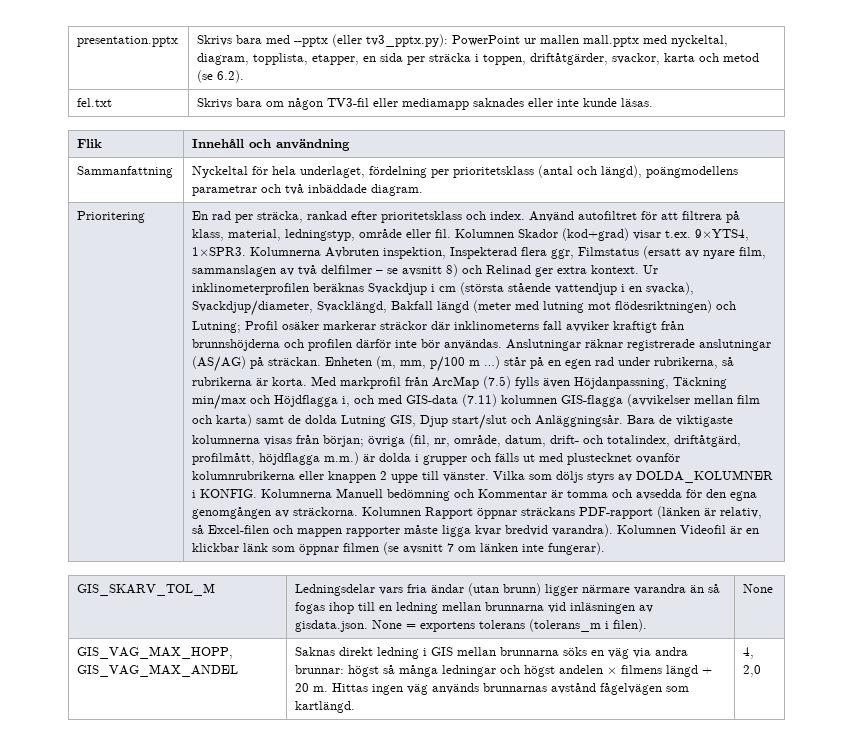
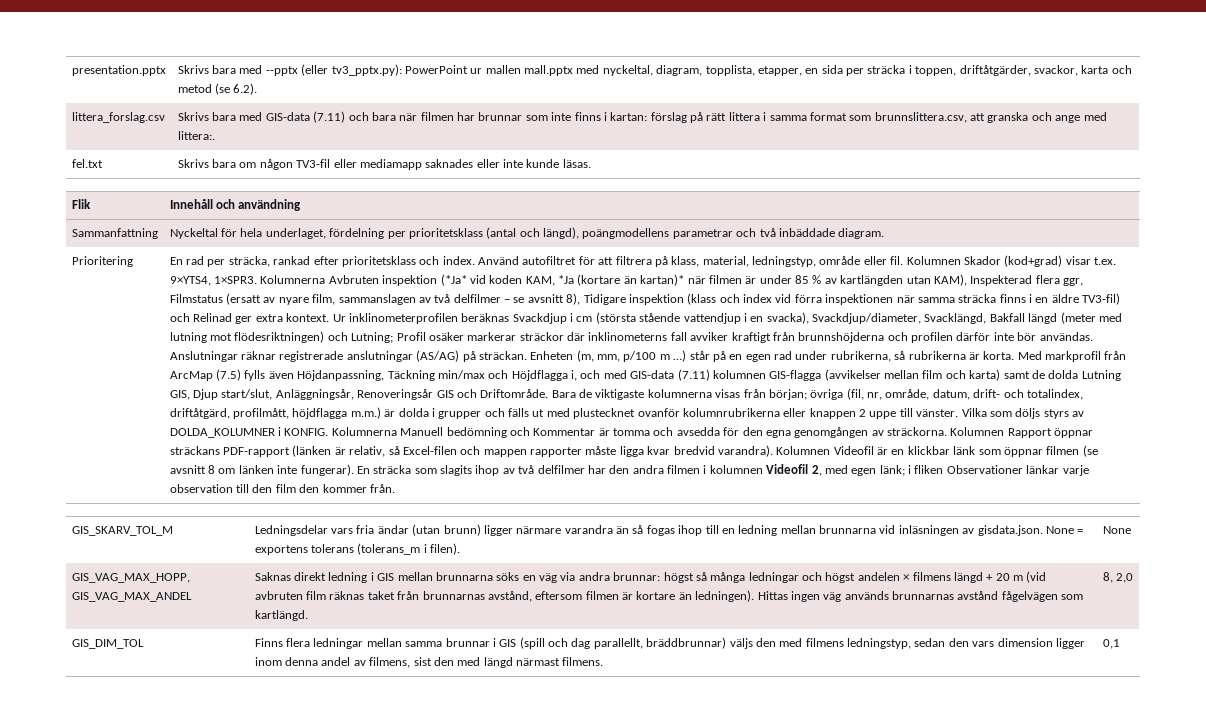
(245, 76) none -> [71,112,165,123] [177,111,1107,123] [177,131,215,140] // littera_forslag.csv | Skrivs bara med GIS-data (7.11) och bara när filmen har brunnar som inte finns i kartan: förslag på rätt littera i samma format som brunnslittera.csv, att granska och ange med littera:.
[383,247,447,259] inspektion, -> [382,274,967,286] inspektion (*Ja* vid koden KAM, *Ja (kortare än kartan)* när filmen är under 85 % av kartlängden utan KAM),
[446,264,459,277] 8) -> [566,293,1121,305] 8), Tidigare inspektion (klass och index vid förra inspektionen när samma sträcka finns i en äldre TV3-fil)
[452,414,624,430] start/slut och Anläggningsår. -> [221,389,549,400] start/slut, Anläggningsår, Renoveringsår GIS och Driftområde.
[447,543,455,552] 7 -> [208,465,216,474] 8
(606, 548) none -> [356,464,1089,476] [169,484,395,493] En sträcka som slagits ihop av två delfilmer har den andra filmen i kolumnen Videofil 2, med egen länk; i fliken Observationer länkar varje observation till den film den kommer från.
[313,686,329,692] m. -> [1013,571,1047,583] [254,590,755,602] m (vid avbruten film räknas taket från brunnarnas avstånd, eftersom filmen är kortare än ledningen).
[743,647,755,659] 4, -> [1102,572,1113,583] 8,
(762, 671) none -> [71,639,144,649] [254,637,1085,649] [254,657,604,668] [1102,639,1120,649] // GIS_DIM_TOL | Finns flera ledningar mellan samma brunnar i GIS (spill och dag parallellt, bräddbrunnar) väljs den med filmens ledningstyp, sedan den vars dimension ligger inom denna andel av filmens, sist den med längd närmast filmens. | 0,1

